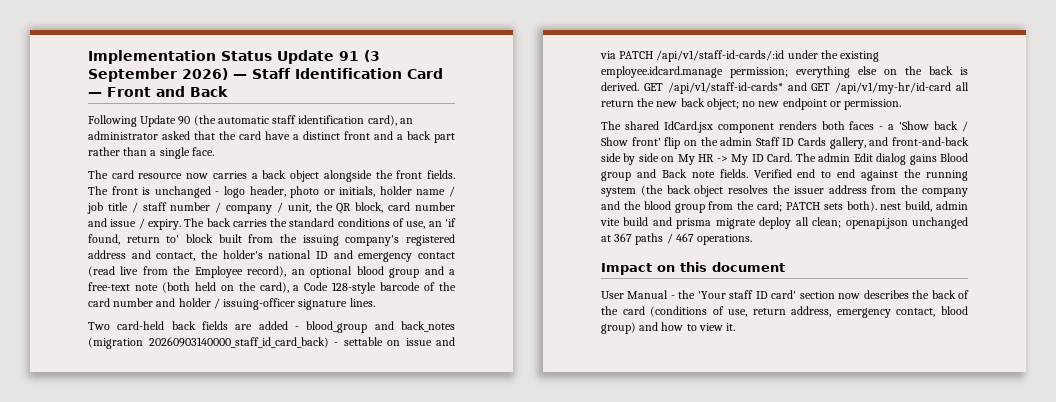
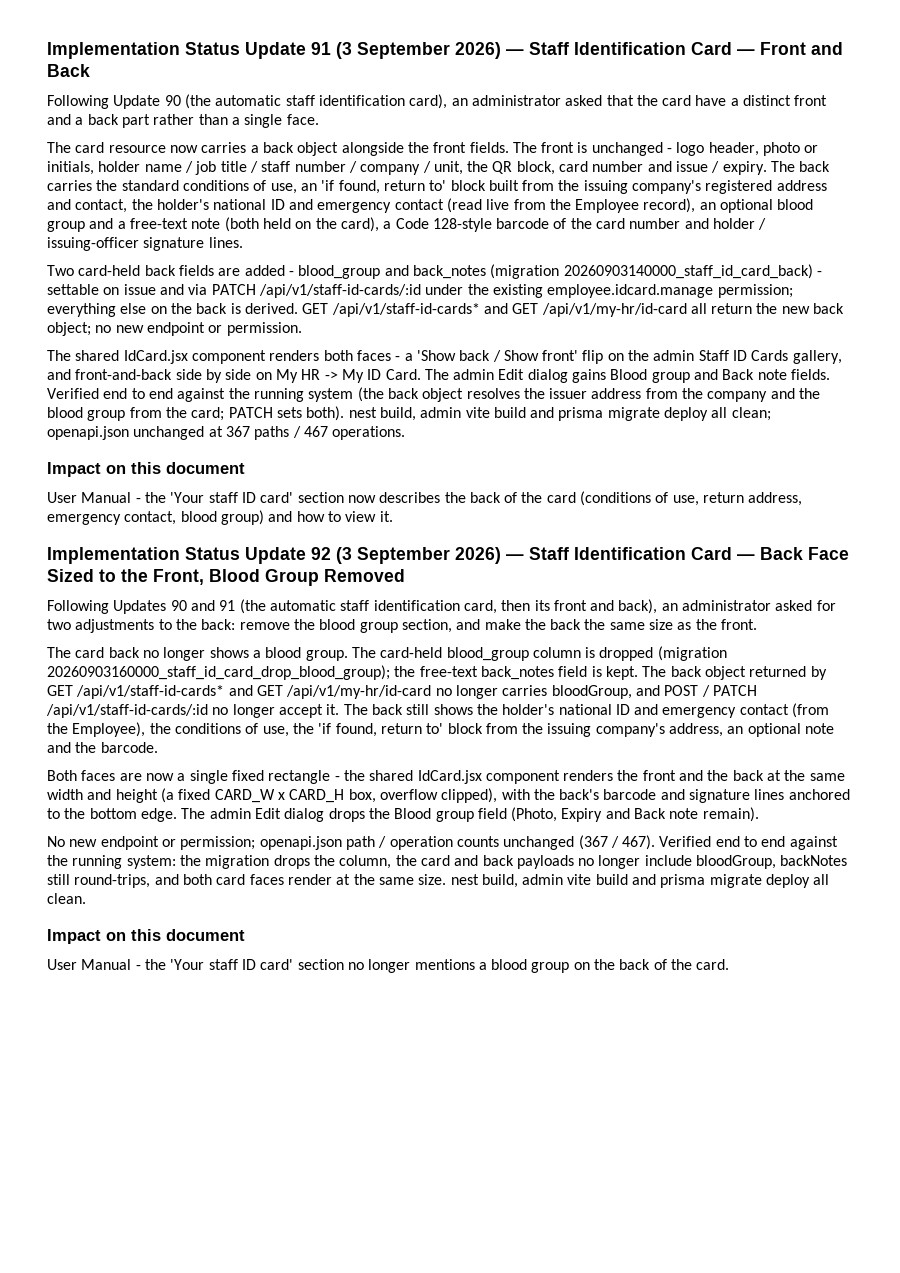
(736, 327) none -> [47,547,849,564] [47,569,405,586] [47,599,836,614] [47,619,758,633] [47,646,727,661] [47,665,827,680] [47,685,757,699] [46,703,830,718] [47,722,835,737] [47,742,158,753] [47,770,845,784] [47,788,850,803] [47,807,759,822] [47,835,838,850] [47,855,848,869] [47,874,830,888] [47,893,86,904] [47,929,245,944] [47,959,730,973] // Implementation Status Update 92 (3 September 2026) — Staff Identification Card — Back Face Sized to the Front, Blood Group Removed // Following Updates 90 and 91 (the automatic staff identification card, then its front and back), an administrator asked for two adjustments to the back: remove the blood group section, and make the back the same size as the front. // The card back no longer shows a blood group. The card-held blood_group column is dropped (migration 20260903160000_staff_id_card_drop_blood_group); the free-text back_notes field is kept. The back object returned by GET /api/v1/staff-id-cards* and GET /api/v1/my-hr/id-card no longer carries bloodGroup, and POST / PATCH /api/v1/staff-id-cards/:id no longer accept it. The back still shows the holder's national ID and emergency contact (from the Employee), the conditions of use, the 'if found, return to' block from the issuing company's address, an optional note and the barcode. // Both faces are now a single fixed rectangle - the shared IdCard.jsx component renders the front and the back at the same width and height (a fixed CARD_W x CARD_H box, overflow clipped), with the back's barcode and signature lines anchored to the bottom edge. The admin Edit dialog drops the Blood group field (Photo, Expiry and Back note remain). // No new endpoint or permission; openapi.json path / operation counts unchanged (367 / 467). Verified end to end against the running system: the migration drops the column, the card and back payloads no longer include bloodGroup, backNotes still round-trips, and both card faces render at the same size. nest build, admin vite build and prisma migrate deploy all clean. // Impact on this document // User Manual - the 'Your staff ID card' section no longer mentions a blood group on the back of the card.

